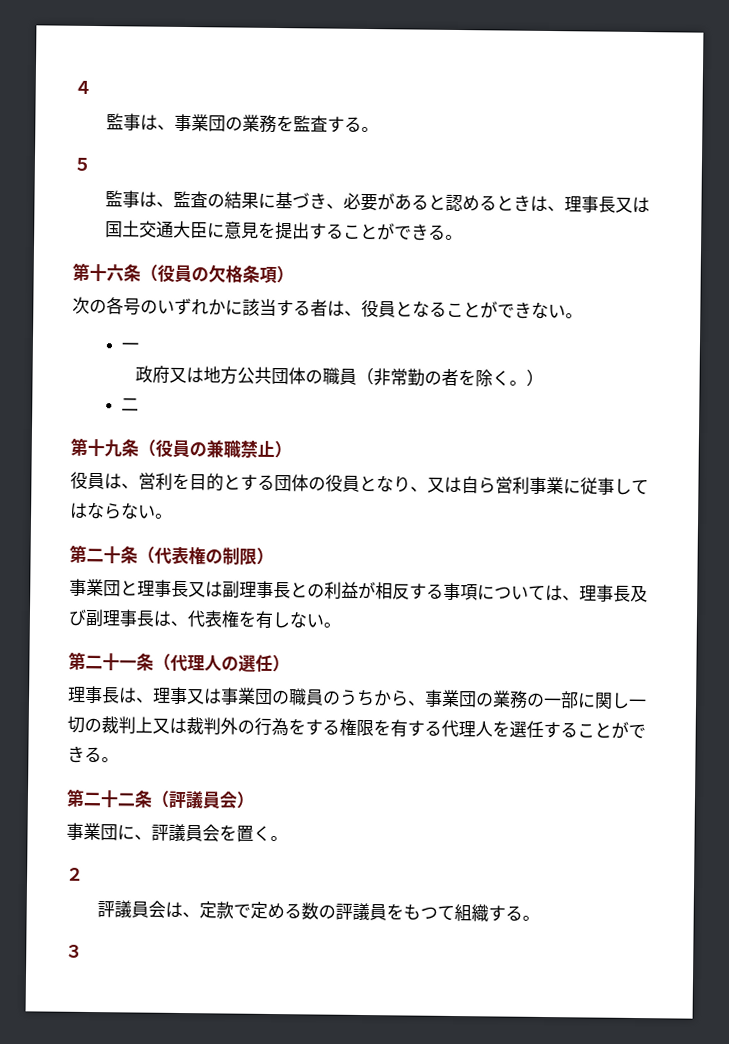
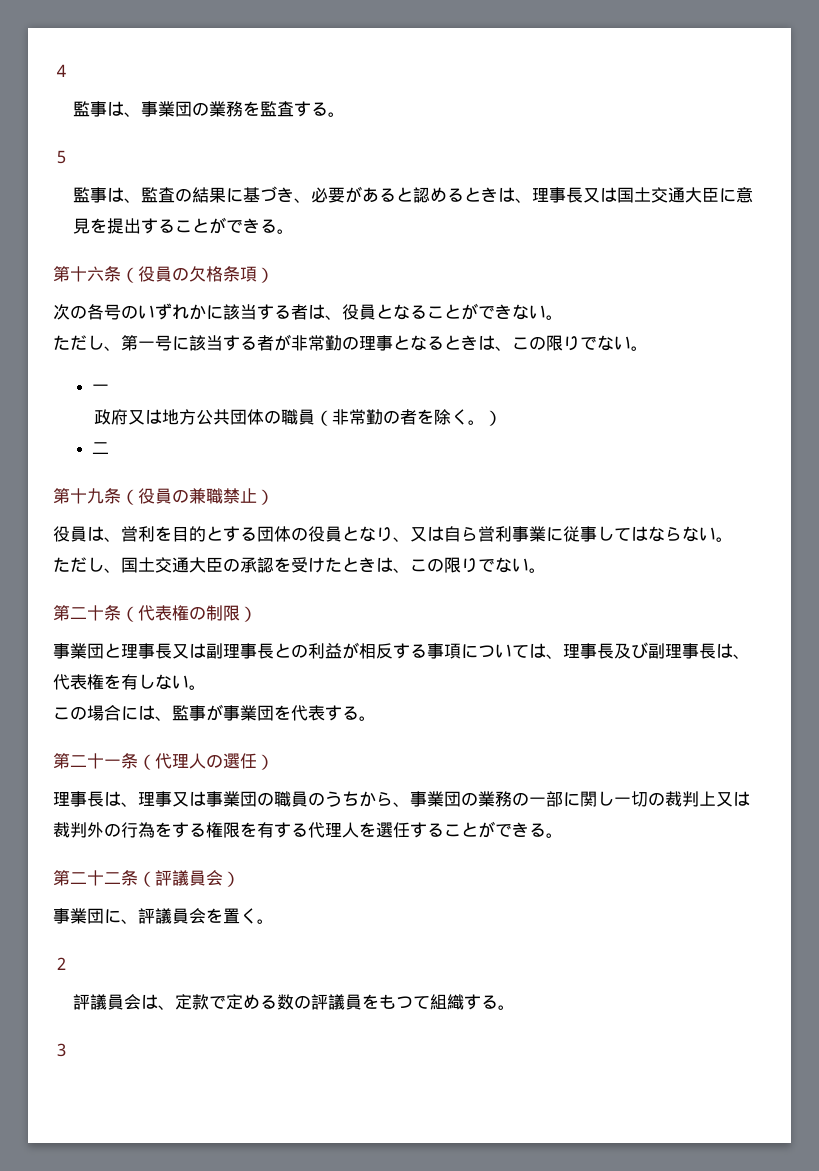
(583, 316) none -> [53,334,648,351] // ただし、第一号に該当する者が非常勤の理事となるときは、この限りでない。
(173, 516) none -> [53,557,546,573] // ただし、国土交通大臣の承認を受けたときは、この限りでない。
(341, 625) none -> [53,704,376,721] // この場合には、監事が事業団を代表する。

